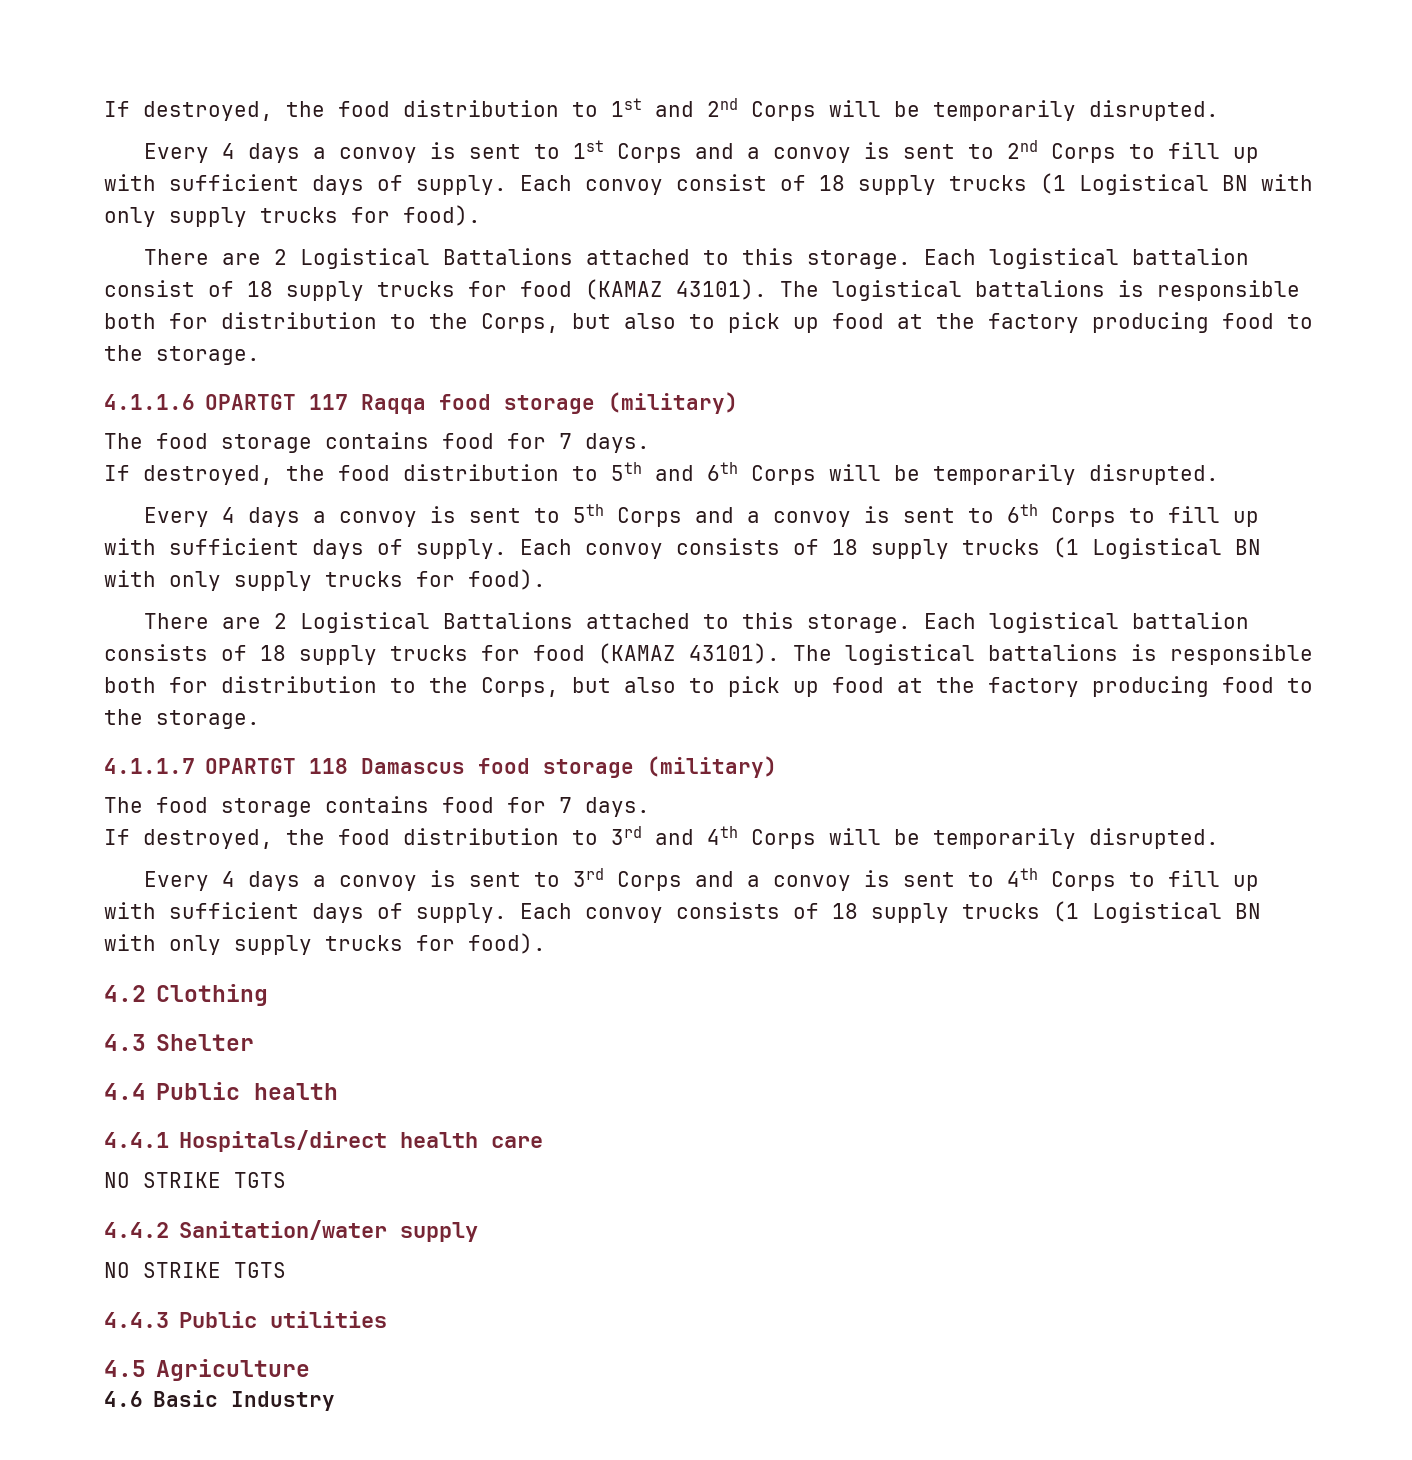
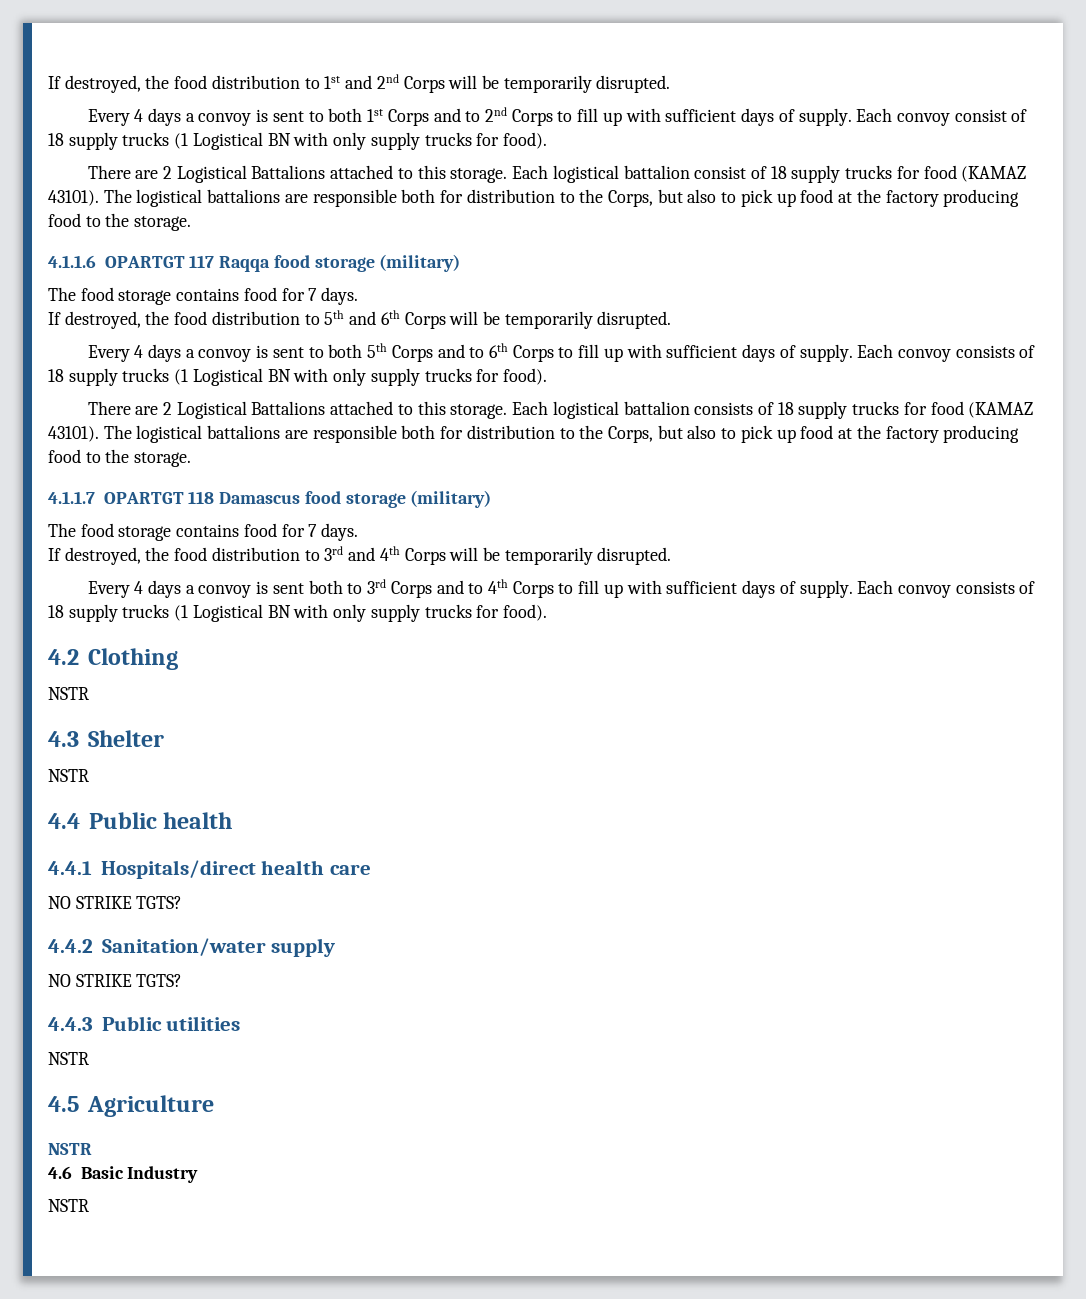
(561, 151) none -> [328,108,363,122] both
[747,142,956,163] a convoy is sent -> (461, 115) none
[1118,280,1144,297] is -> [284,194,308,203] are
(561, 515) none -> [328,344,363,358] both
[747,506,956,527] a convoy is sent -> (465, 351) none
[1131,644,1157,661] is -> [284,430,308,439] are
(522, 879) none -> [308,580,343,594] both
[747,870,956,891] a convoy is sent -> (464, 587) none
(269, 995) none -> [48,687,89,700] // NSTR
(255, 1042) none -> [48,769,89,782] // NSTR
[234,1172,286,1188] TGTS -> [136,896,183,909] TGTS?
[234,1262,286,1278] TGTS -> [136,974,183,987] TGTS?
(388, 1319) none -> [48,1052,89,1065] // NSTR
(311, 1370) none -> [48,1143,92,1155] // NSTR
(336, 1401) none -> [48,1199,89,1212] // NSTR

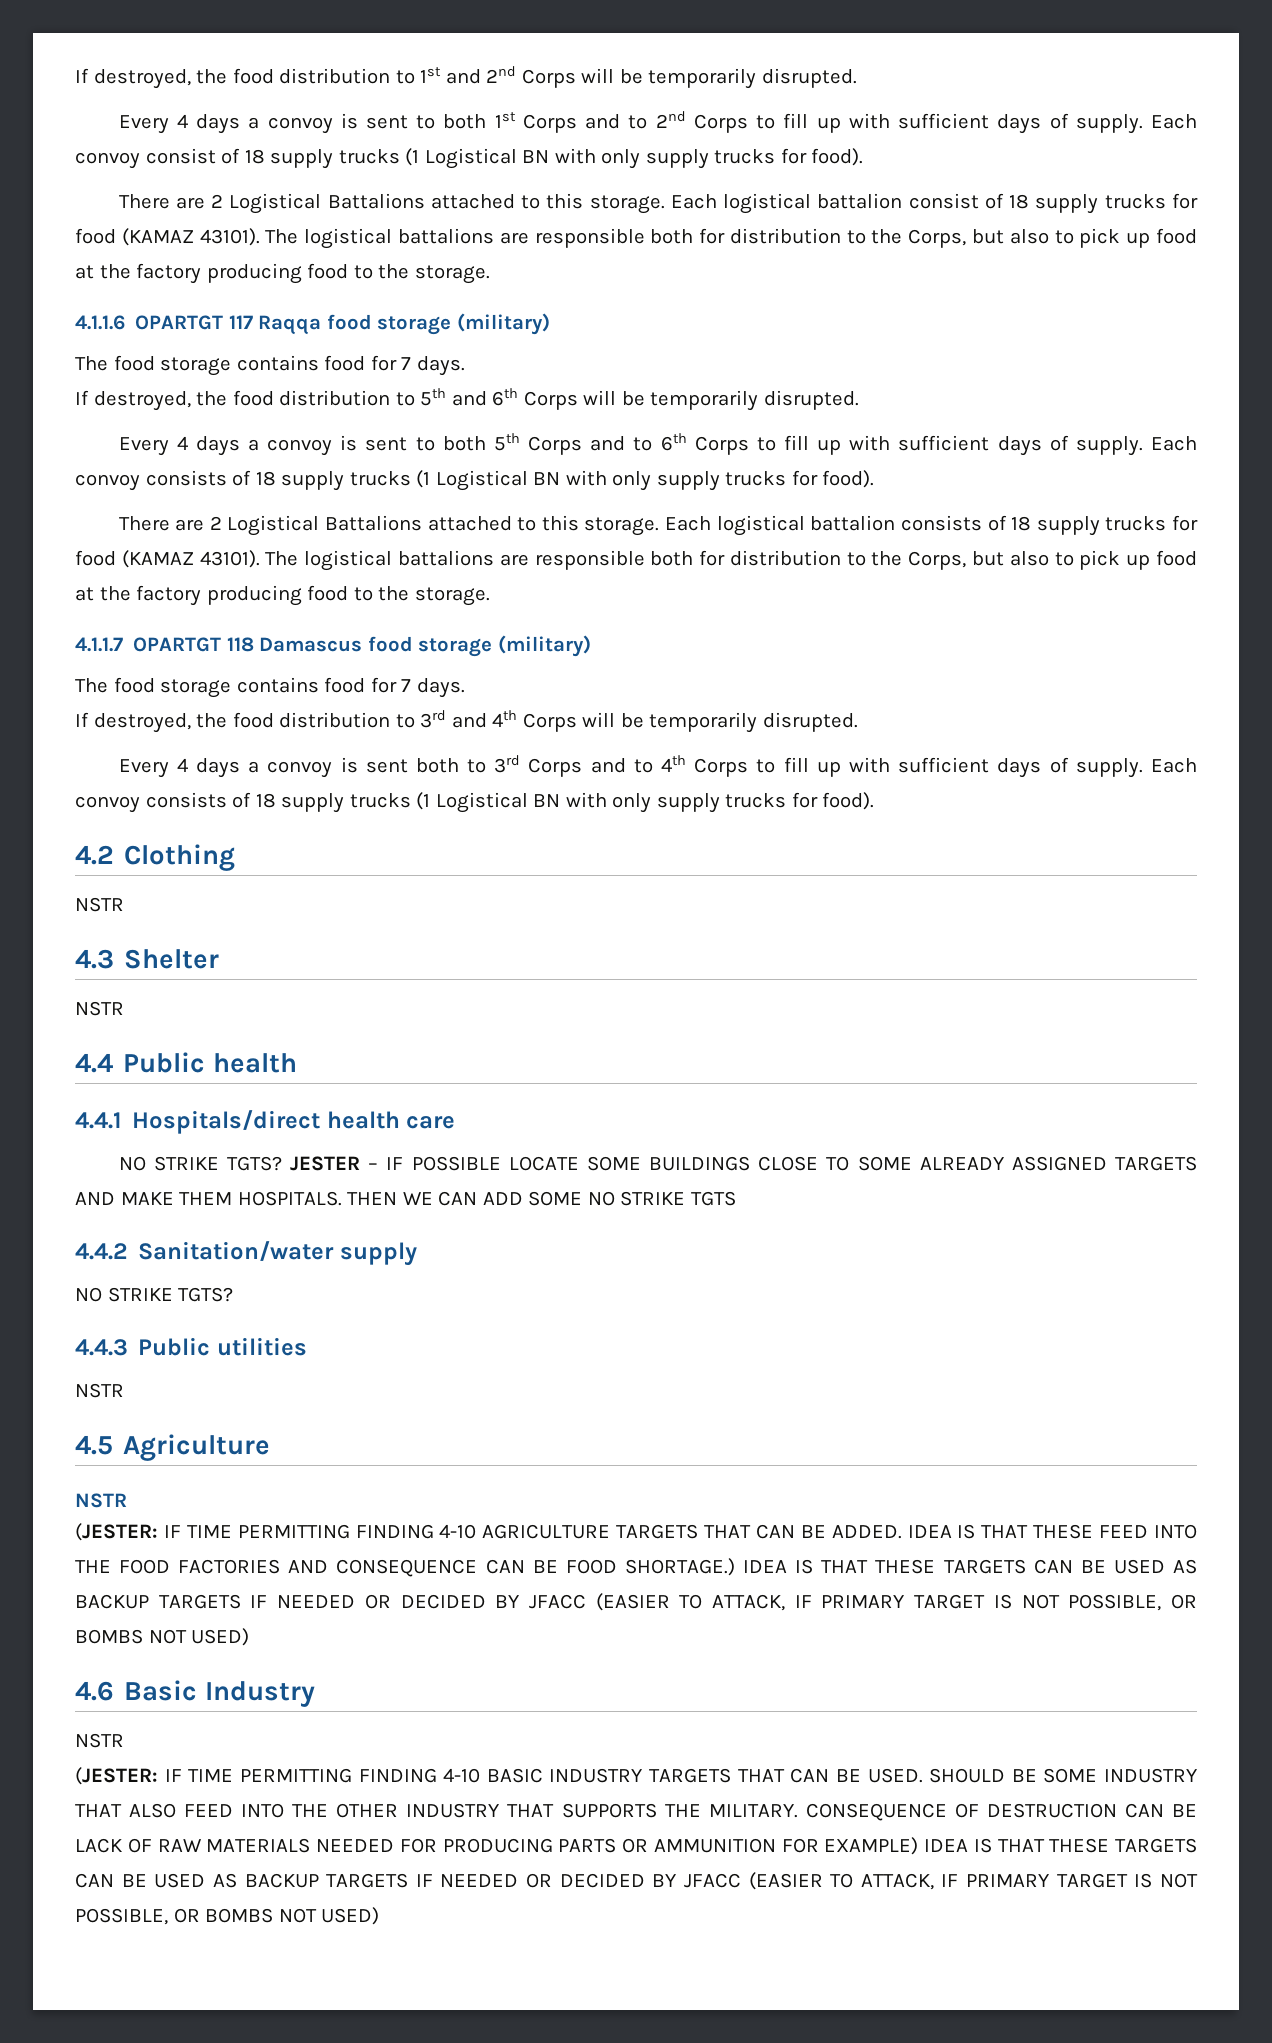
(183, 902) none -> [290,1156,1198,1171] [75,1191,736,1206] JESTER – IF POSSIBLE LOCATE SOME BUILDINGS CLOSE TO SOME ALREADY ASSIGNED TARGETS AND MAKE THEM HOSPITALS. THEN WE CAN ADD SOME NO STRIKE TGTS
[48,1166,199,1183] [48,1199,89,1212] 4.6 Basic Industry // NSTR -> [75,1523,1197,1541] [75,1558,1197,1577] [75,1593,1198,1611] [75,1628,250,1646] [75,1680,315,1707] [75,1733,124,1748] [75,1767,1198,1785] [75,1803,1197,1821] [75,1837,1197,1855] [75,1872,1198,1890] [75,1907,380,1925] (JESTER: IF TIME PERMITTING FINDING 4-10 AGRICULTURE TARGETS THAT CAN BE ADDED. IDEA IS THAT THESE FEED INTO THE FOOD FACTORIES AND CONSEQUENCE CAN BE FOOD SHORTAGE.) IDEA IS THAT THESE TARGETS CAN BE USED AS BACKUP TARGETS IF NEEDED OR DECIDED BY JFACC (EASIER TO ATTACK, IF PRIMARY TARGET IS NOT POSSIBLE, OR BOMBS NOT USED) // 4.6 Basic Industry // NSTR // (JESTER: IF TIME PERMITTING FINDING 4-10 BASIC INDUSTRY TARGETS THAT CAN BE USED. SHOULD BE SOME INDUSTRY THAT ALSO FEED INTO THE OTHER INDUSTRY THAT SUPPORTS THE MILITARY. CONSEQUENCE OF DESTRUCTION CAN BE LACK OF RAW MATERIALS NEEDED FOR PRODUCING PARTS OR AMMUNITION FOR EXAMPLE) IDEA IS THAT THESE TARGETS CAN BE USED AS BACKUP TARGETS IF NEEDED OR DECIDED BY JFACC (EASIER TO ATTACK, IF PRIMARY TARGET IS NOT POSSIBLE, OR BOMBS NOT USED)

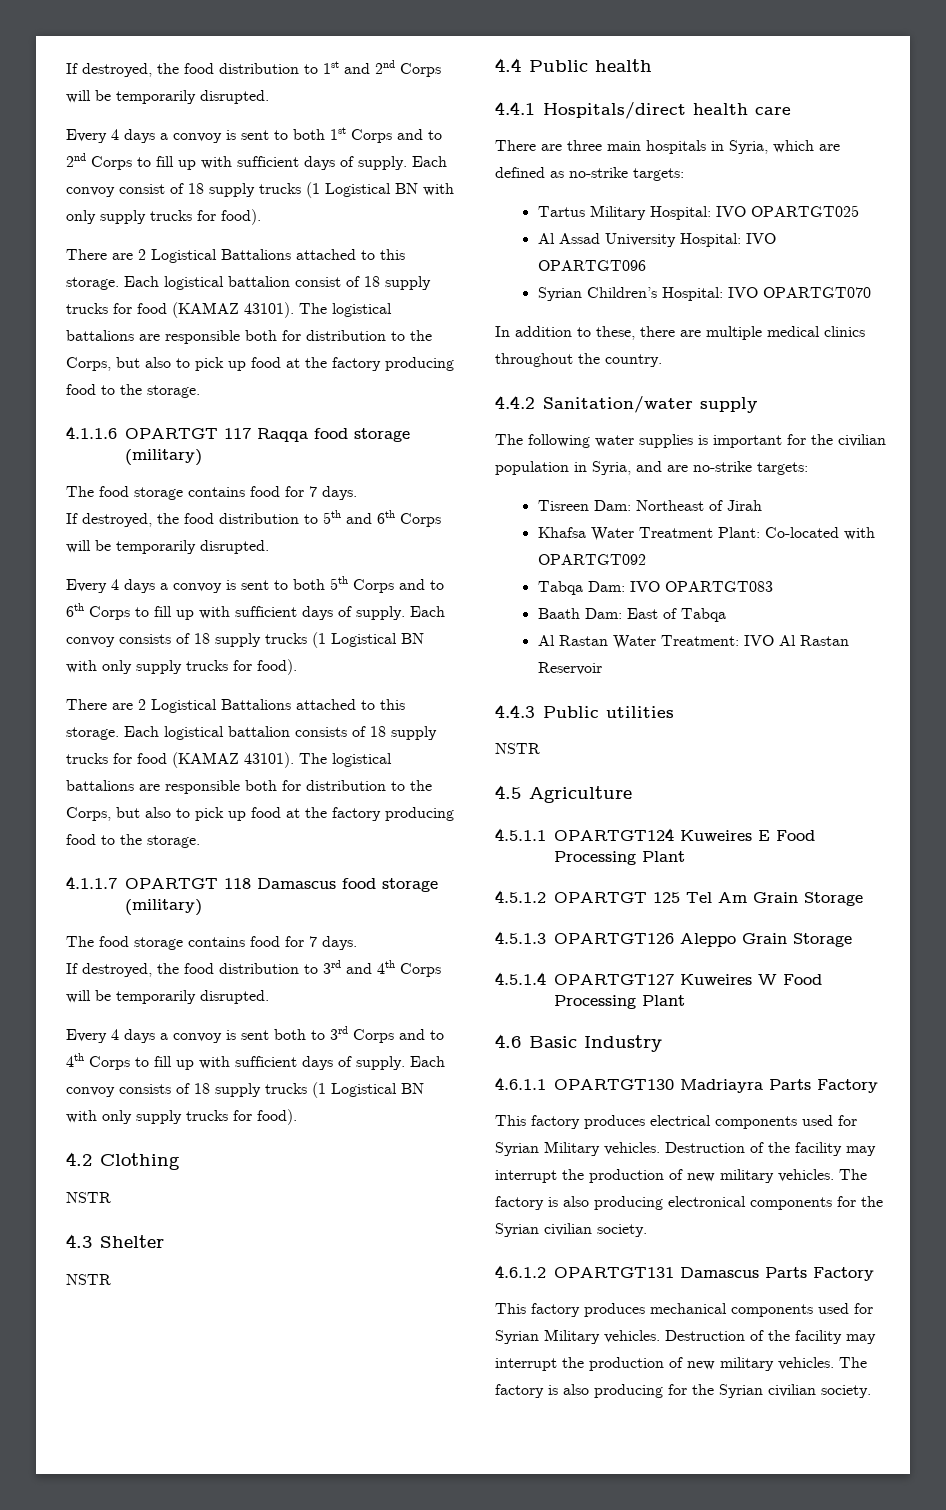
[118,1156,1198,1171] [75,1191,736,1206] [75,1241,417,1266] [75,1287,234,1302] NO STRIKE TGTS? JESTER – IF POSSIBLE LOCATE SOME BUILDINGS CLOSE TO SOME ALREADY ASSIGNED TARGETS AND MAKE THEM HOSPITALS. THEN WE CAN ADD SOME NO STRIKE TGTS // 4.4.2 Sanitation/water supply // NO STRIKE TGTS? -> [495,140,840,154] [495,167,684,181] [537,205,859,220] [537,233,776,247] [537,260,646,271] [537,287,871,301] [495,326,865,340] [495,353,662,367] [495,396,757,413] [495,434,886,448] [495,461,808,475] [537,500,762,511] [537,527,875,541] [537,554,646,565] [537,581,773,595] [537,608,726,622] [537,635,849,649] [537,662,602,675] There are three main hospitals in Syria, which are defined as no-strike targets: // Tartus Military Hospital: IVO OPARTGT025 // Al Assad University Hospital: IVO OPARTGT096 // Syrian Children’s Hospital: IVO OPARTGT070 // In addition to these, there are multiple medical clinics throughout the country. // 4.4.2 Sanitation/water supply // The following water supplies is important for the civilian population in Syria, and are no-strike targets: // Tisreen Dam: Northeast of Jirah // Khafsa Water Treatment Plant: Co-located with OPARTGT092 // Tabqa Dam: IVO OPARTGT083 // Baath Dam: East of Tabqa // Al Rastan Water Treatment: IVO Al Rastan Reservoir
[75,1493,127,1508] [75,1523,1197,1541] [75,1558,1197,1577] [75,1593,1198,1611] [75,1628,250,1646] [75,1680,315,1707] [75,1733,124,1748] [75,1767,1198,1785] [75,1803,1197,1821] [75,1837,1197,1855] [75,1872,1198,1890] [75,1907,380,1925] NSTR // (JESTER: IF TIME PERMITTING FINDING 4-10 AGRICULTURE TARGETS THAT CAN BE ADDED. IDEA IS THAT THESE FEED INTO THE FOOD FACTORIES AND CONSEQUENCE CAN BE FOOD SHORTAGE.) IDEA IS THAT THESE TARGETS CAN BE USED AS BACKUP TARGETS IF NEEDED OR DECIDED BY JFACC (EASIER TO ATTACK, IF PRIMARY TARGET IS NOT POSSIBLE, OR BOMBS NOT USED) // 4.6 Basic Industry // NSTR // (JESTER: IF TIME PERMITTING FINDING 4-10 BASIC INDUSTRY TARGETS THAT CAN BE USED. SHOULD BE SOME INDUSTRY THAT ALSO FEED INTO THE OTHER INDUSTRY THAT SUPPORTS THE MILITARY. CONSEQUENCE OF DESTRUCTION CAN BE LACK OF RAW MATERIALS NEEDED FOR PRODUCING PARTS OR AMMUNITION FOR EXAMPLE) IDEA IS THAT THESE TARGETS CAN BE USED AS BACKUP TARGETS IF NEEDED OR DECIDED BY JFACC (EASIER TO ATTACK, IF PRIMARY TARGET IS NOT POSSIBLE, OR BOMBS NOT USED) -> [495,828,815,841] [554,851,685,865] [495,890,863,906] [495,931,852,947] [495,972,822,985] [554,995,685,1009] [495,1034,662,1052] [495,1077,878,1093] [495,1115,857,1129] [495,1141,876,1156] [495,1169,867,1183] [495,1196,883,1210] [495,1223,647,1237] [495,1265,874,1281] [495,1303,873,1317] [495,1329,876,1344] [495,1357,867,1371] [495,1384,871,1398] 4.5.1.1 OPARTGT124 Kuweires E Food Processing Plant // 4.5.1.2 OPARTGT 125 Tel Am Grain Storage // 4.5.1.3 OPARTGT126 Aleppo Grain Storage // 4.5.1.4 OPARTGT127 Kuweires W Food Processing Plant // 4.6 Basic Industry // 4.6.1.1 OPARTGT130 Madriayra Parts Factory // This factory produces electrical components used for Syrian Military vehicles. Destruction of the facility may interrupt the production of new military vehicles. The factory is also producing electronical components for the Syrian civilian society. // 4.6.1.2 OPARTGT131 Damascus Parts Factory // This factory produces mechanical components used for Syrian Military vehicles. Destruction of the facility may interrupt the production of new military vehicles. The factory is also producing for the Syrian civilian society.

